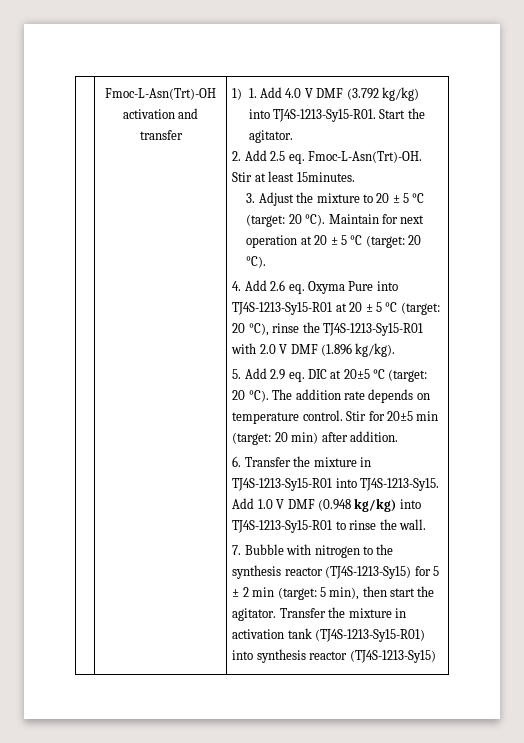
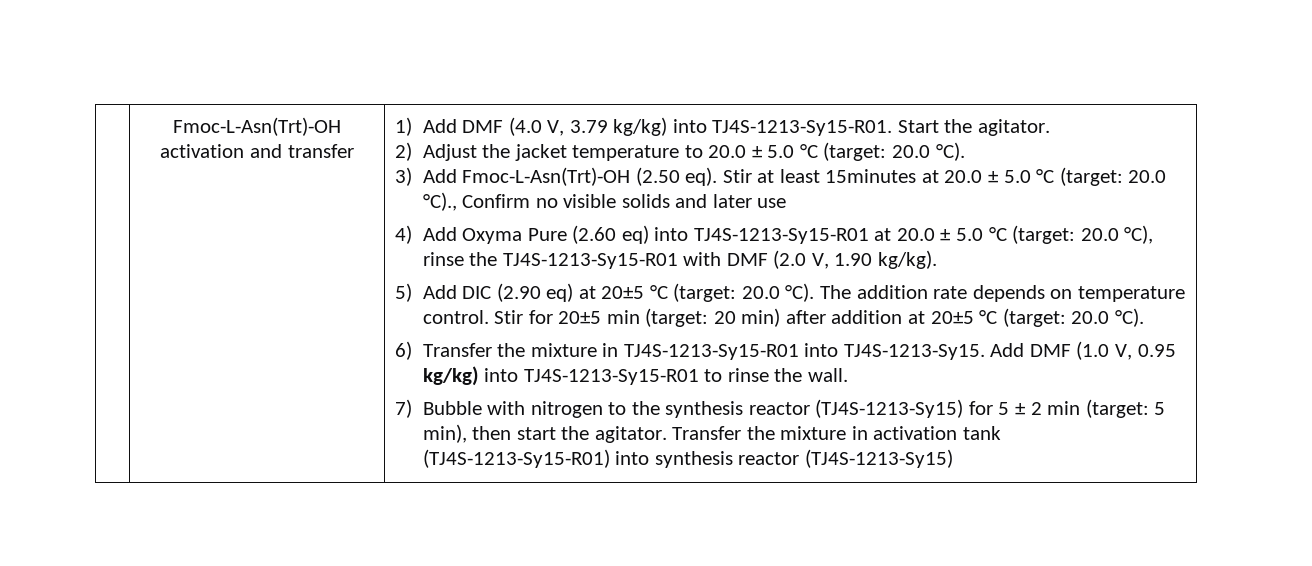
[248,87,379,100] 1. Add 4.0 V DMF (3.792 -> [422,117,608,136] Add DMF (4.0 V, 3.79
[232,150,422,164] [232,171,355,182] [246,192,425,206] [246,214,425,227] [246,235,421,248] [246,256,267,268] [232,280,398,294] [232,302,440,315] [232,323,246,333] 2. Add 2.5 eq. Fmoc-L-Asn(Trt)-OH. Stir at least 15minutes. // 3. Adjust the mixture to 20 ± 5 °C (target: 20 °C). Maintain for next operation at 20 ± 5 °C (target: 20 °C). // 4. Add 2.6 eq. Oxyma Pure into TJ4S-1213-Sy15-R01 at 20 ± 5 °C (target: 20 -> [395,142,965,161] [395,167,1167,186] [422,192,787,211] [395,225,1119,244] 2) Adjust the jacket temperature to 20.0 ± 5.0 °C (target: 20.0 °C). // 3) Add Fmoc-L-Asn(Trt)-OH (2.50 eq). Stir at least 15minutes at 20.0 ± 5.0 °C (target: 20.0 °C)., Confirm no visible solids and later use // 4) Add Oxyma Pure (2.60 eq) into TJ4S-1213-Sy15-R01 at 20.0 ± 5.0 °C (target: 20.0
[259,343,396,357] [232,368,428,382] [232,390,246,400] 2.0 V DMF (1.896 kg/kg). // 5. Add 2.9 eq. DIC at 20±5 °C (target: 20 -> [726,250,937,269] [395,283,780,302] DMF (2.0 V, 1.90 kg/kg). // 5) Add DIC (2.90 eq) at 20±5 °C (target: 20.0
[349,431,398,442] [232,456,242,467] addition. // 6. -> [831,308,1144,327] [395,341,413,360] addition at 20±5 °C (target: 20.0 °C). // 6)
[257,499,351,511] 1.0 V DMF (0.948 -> [1029,341,1176,360] DMF (1.0 V, 0.95
[232,545,242,555] 7. -> [395,399,413,418] 7)

